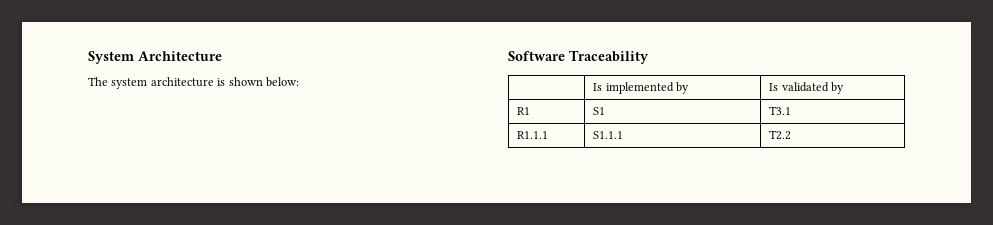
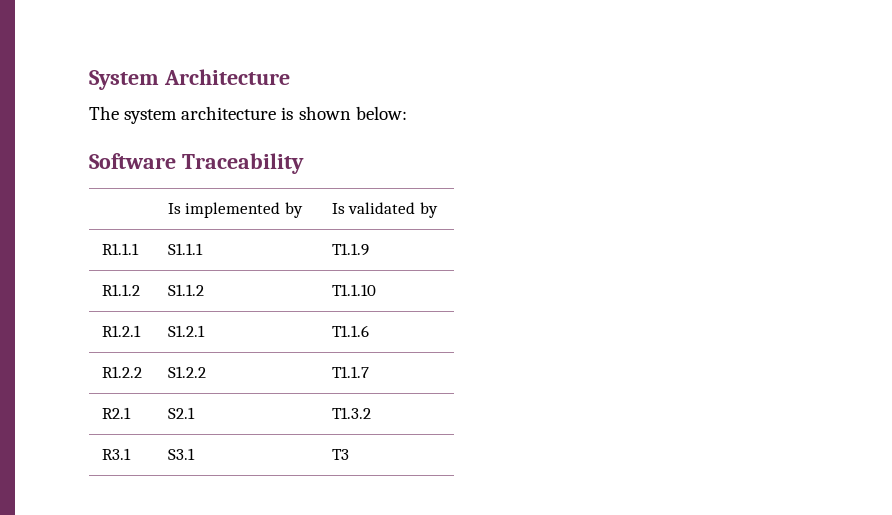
[517,107,531,115] [593,107,606,115] [769,106,792,115] // R1 | S1 | T3.1 -> (438, 210) none
[769,130,792,140] T2.2 -> [331,243,369,256] [101,284,140,296] [167,284,204,296] [331,284,376,296] [101,325,141,337] [167,325,205,337] [331,325,369,337] [101,366,142,378] [167,366,206,378] [331,366,369,378] [101,407,131,419] [167,407,195,419] [331,407,371,419] [101,448,131,460] [167,448,195,460] [331,449,349,460] T1.1.9 // R1.1.2 | S1.1.2 | T1.1.10 // R1.2.1 | S1.2.1 | T1.1.6 // R1.2.2 | S1.2.2 | T1.1.7 // R2.1 | S2.1 | T1.3.2 // R3.1 | S3.1 | T3

